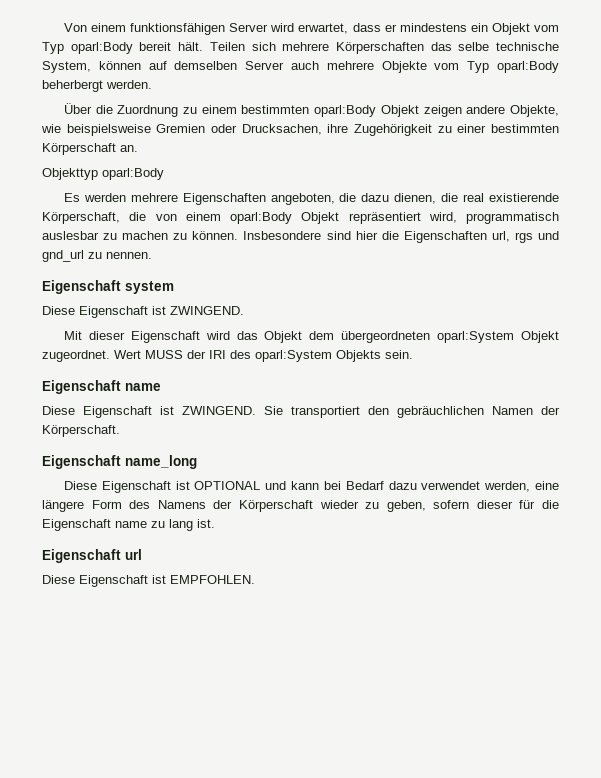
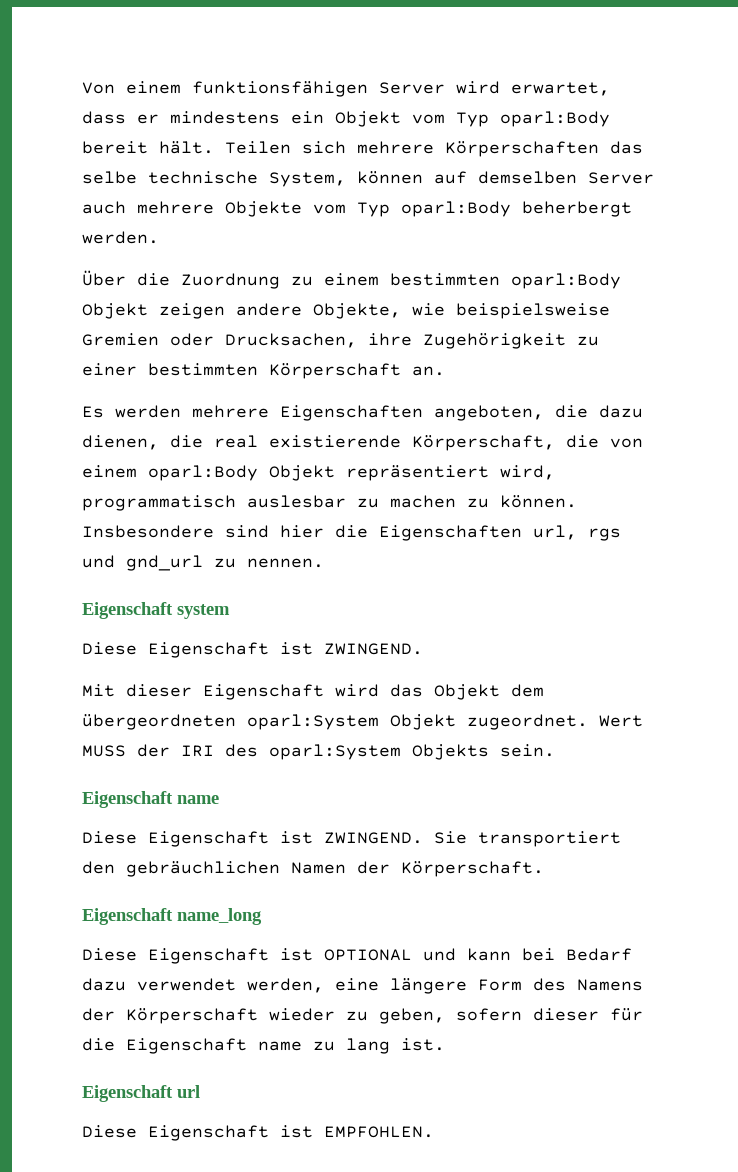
[42,168,164,180] // Objekttyp oparl:Body -> (445, 371) none

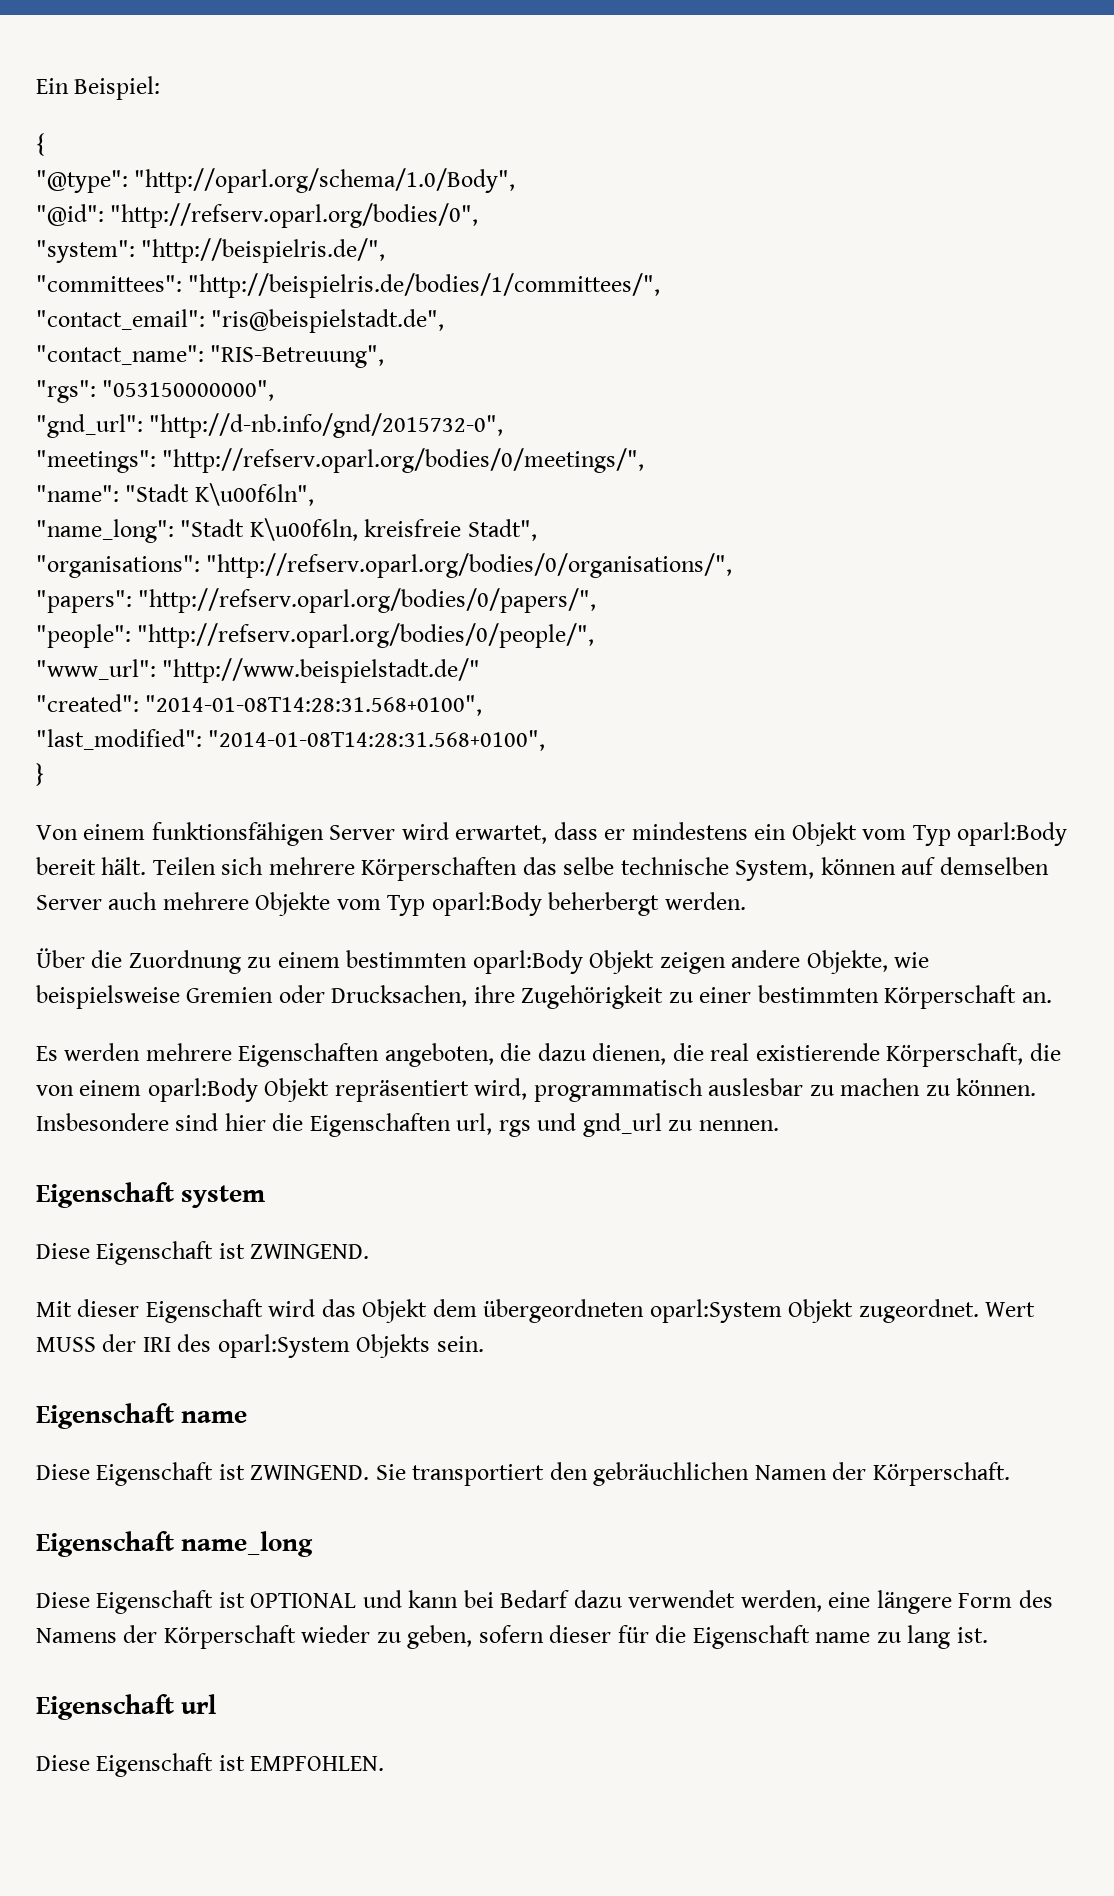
(82, 88) none -> [36,76,161,100] [36,133,44,156] [36,168,516,193] [36,203,479,228] [36,238,386,263] [36,273,661,298] [36,309,445,333] [36,345,385,368] [36,380,275,403] [36,413,504,438] [36,448,645,473] [36,483,314,506] [36,518,537,543] [36,553,733,578] [36,588,597,613] [36,623,595,648] [36,658,481,683] [36,694,483,716] [36,729,546,751] [36,763,44,786] Ein Beispiel: // { // "@type": "http://oparl.org/schema/1.0/Body", // "@id": "http://refserv.oparl.org/bodies/0", // "system": "http://beispielris.de/", // "committees": "http://beispielris.de/bodies/1/committees/", // "contact_email": "ris@beispielstadt.de", // "contact_name": "RIS-Betreuung", // "rgs": "053150000000", // "gnd_url": "http://d-nb.info/gnd/2015732-0", // "meetings": "http://refserv.oparl.org/bodies/0/meetings/", // "name": "Stadt K\u00f6ln", // "name_long": "Stadt K\u00f6ln, kreisfreie Stadt", // "organisations": "http://refserv.oparl.org/bodies/0/organisations/", // "papers": "http://refserv.oparl.org/bodies/0/papers/", // "people": "http://refserv.oparl.org/bodies/0/people/", // "www_url": "http://www.beispielstadt.de/" // "created": "2014-01-08T14:28:31.568+0100", // "last_modified": "2014-01-08T14:28:31.568+0100", // } //

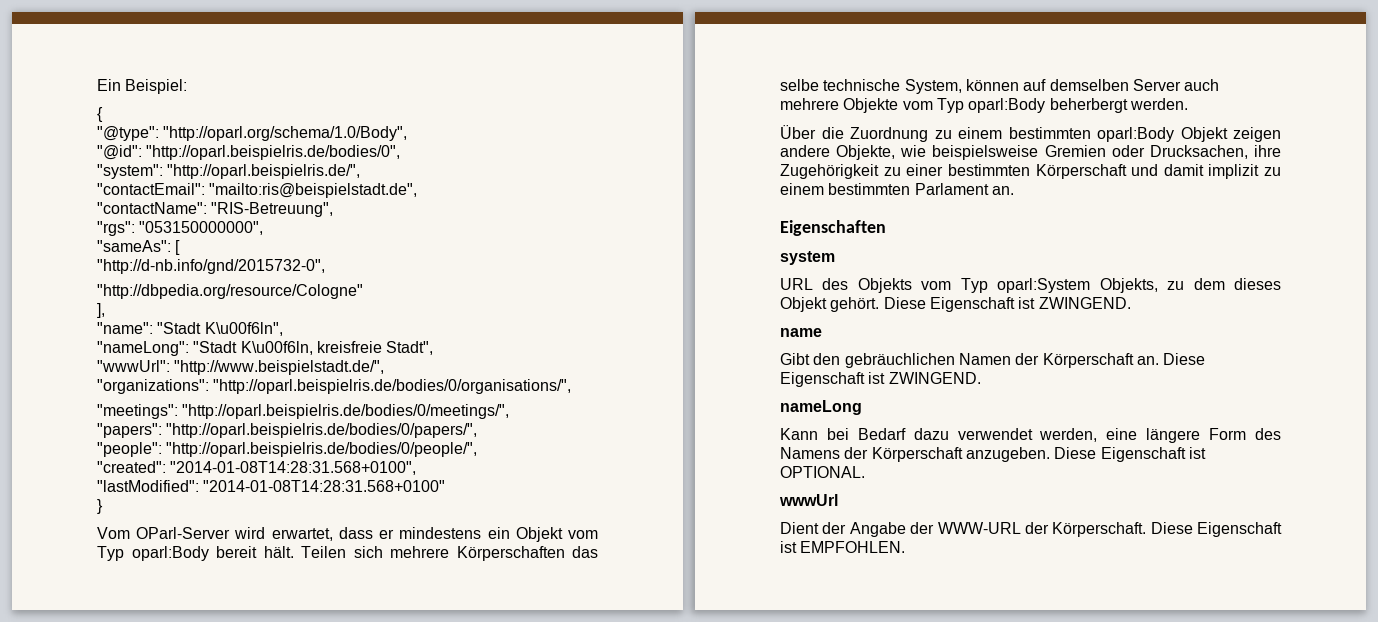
[110,203,479,228] "http://refserv.oparl.org/bodies/0", -> [146,145,401,160] "http://oparl.beispielris.de/bodies/0",
[141,238,386,263] [36,273,661,298] [36,309,445,333] [36,345,204,365] "http://beispielris.de/", // "committees": "http://beispielris.de/bodies/1/committees/", // "contact_email": "ris@beispielstadt.de", // "contact_name": -> [167,164,361,179] [97,183,418,198] [97,202,207,214] "http://oparl.beispielris.de/", // "contactEmail": "mailto:ris@beispielstadt.de", // "contactName":
[36,414,143,438] "gnd_url": -> [97,240,181,255] "sameAs": [ //
[36,448,645,473] "meetings": "http://refserv.oparl.org/bodies/0/meetings/", -> [97,284,363,299] [97,303,105,318] "http://dbpedia.org/resource/Cologne" // ],
[36,519,174,543] "name_long": -> [97,341,189,356] "nameLong":
[36,553,733,578] "organisations": "http://refserv.oparl.org/bodies/0/organisations/", -> [97,360,385,375] [97,379,572,394] [97,404,510,419] "wwwUrl": "http://www.beispielstadt.de/", // "organizations": "http://oparl.beispielris.de/bodies/0/organisations/", // "meetings": "http://oparl.beispielris.de/bodies/0/meetings/",
[138,588,597,613] "http://refserv.oparl.org/bodies/0/papers/", -> [166,423,478,438] "http://oparl.beispielris.de/bodies/0/papers/",
[137,623,595,648] [36,658,481,683] "http://refserv.oparl.org/bodies/0/people/", // "www_url": "http://www.beispielstadt.de/" -> [166,442,478,457] "http://oparl.beispielris.de/bodies/0/people/",
[36,729,546,751] "last_modified": "2014-01-08T14:28:31.568+0100", -> [97,480,446,492] "lastModified": "2014-01-08T14:28:31.568+0100"
[36,822,396,846] Von einem funktionsfähigen Server -> [97,527,231,539] Vom OParl-Server
[1021,992,1052,1003] [36,1043,1061,1067] [36,1078,1037,1102] [36,1113,779,1137] [36,1182,266,1208] [36,1241,370,1265] [36,1299,1036,1323] [36,1334,484,1358] [36,1403,248,1429] [36,1462,1010,1486] [36,1531,314,1557] [36,1590,459,1614] an. // Es werden mehrere Eigenschaften angeboten, die dazu dienen, die real existierende Körperschaft, die von einem oparl:Body Objekt repräsentiert wird, programmatisch auslesbar zu machen zu können. Insbesondere sind hier die Eigenschaften url, rgs und gnd_url zu nennen. // Eigenschaft system // Diese Eigenschaft ist ZWINGEND. // Mit dieser Eigenschaft wird das Objekt dem übergeordneten oparl:System Objekt zugeordnet. Wert MUSS der IRI des oparl:System Objekts sein. // Eigenschaft name // Diese Eigenschaft ist ZWINGEND. Sie transportiert den gebräuchlichen Namen der Körperschaft. // Eigenschaft name_long // Diese Eigenschaft ist OPTIONAL und kann -> [1131,164,1281,179] [780,183,1014,195] [780,220,886,236] [780,251,835,265] [780,278,1281,293] [780,297,1131,312] [780,328,822,337] [780,353,1206,368] [780,372,981,387] [780,400,862,415] [780,428,818,440] und damit implizit zu einem bestimmten Parlament an. // Eigenschaften // system // URL des Objekts vom Typ oparl:System Objekts, zu dem dieses Objekt gehört. Diese Eigenschaft ist ZWINGEND. // name // Gibt den gebräuchlichen Namen der Körperschaft an. Diese Eigenschaft ist ZWINGEND. // nameLong // Kann
[301,1625,988,1649] [36,1694,217,1720] wieder zu geben, sofern dieser für die Eigenschaft name zu lang ist. // Eigenschaft url // -> [965,447,1206,462] [780,466,865,478] [779,494,838,506] [780,522,1147,537] anzugeben. Diese Eigenschaft ist OPTIONAL. // wwwUrl // Dient der Angabe der WWW-URL der Körperschaft.

